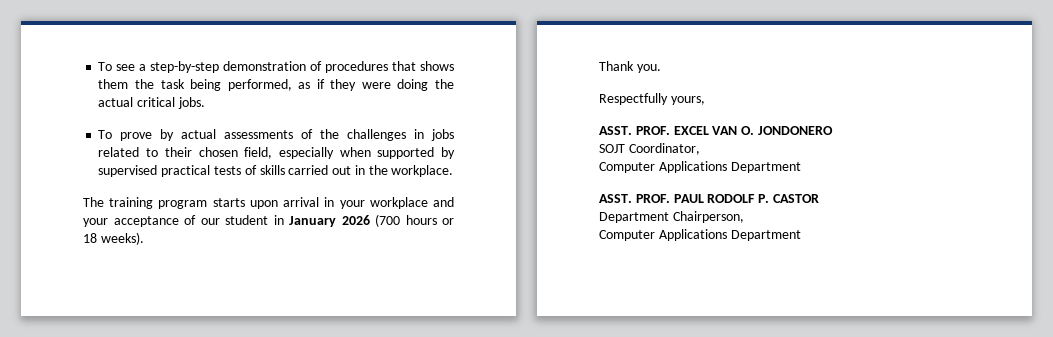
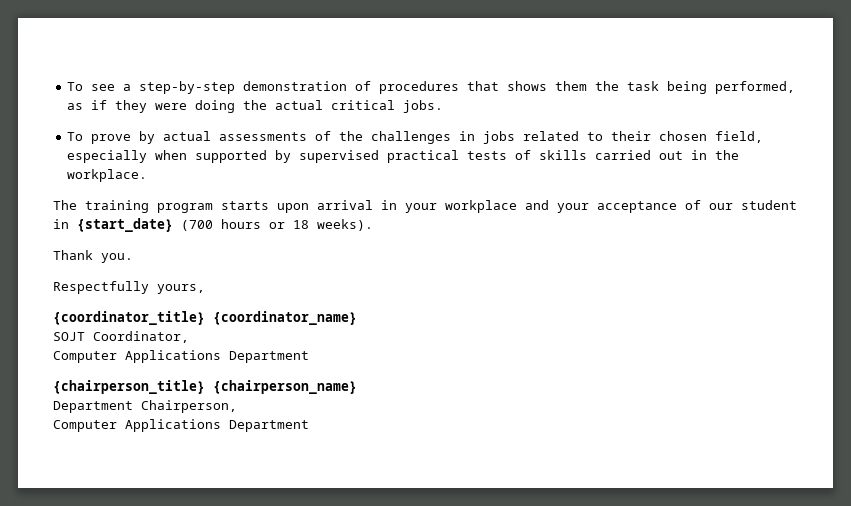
[289,215,370,227] January 2026 -> [77,218,173,232] {start_date}
[599,126,833,135] ASST. PROF. EXCEL VAN O. JONDONERO -> [53,311,357,325] {coordinator_title} {coordinator_name}
[599,194,819,203] ASST. PROF. PAUL RODOLF P. CASTOR -> [53,380,357,394] {chairperson_title} {chairperson_name}

